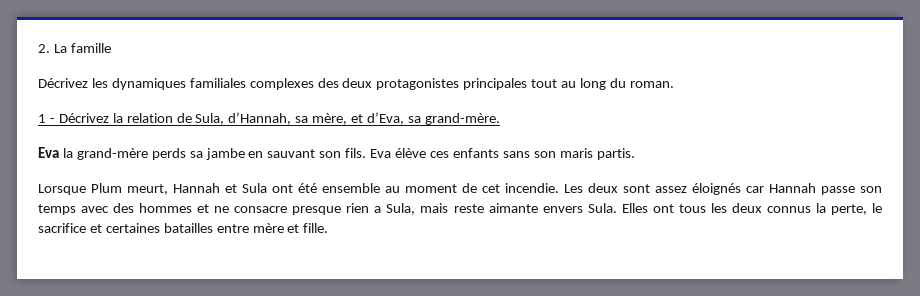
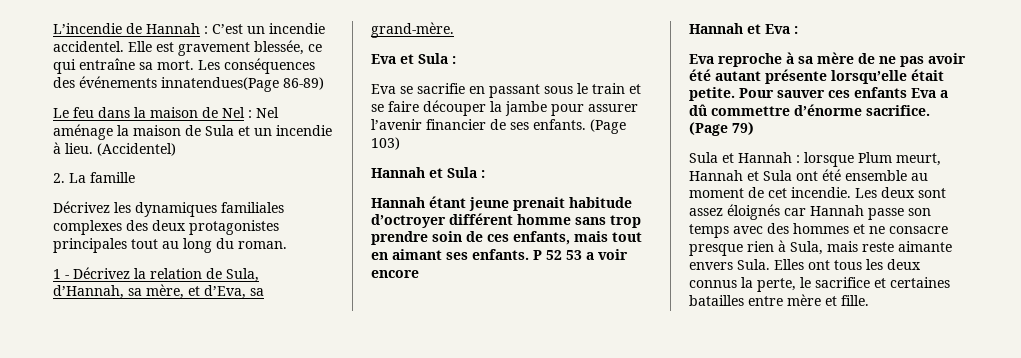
(38, 48) none -> [53,23,325,34] [53,40,322,56] [53,58,315,74] [53,76,324,92] [53,107,279,118] [53,124,332,140] [53,142,176,156] L’incendie de Hannah : C’est un incendie accidentel. Elle est gravement blessée, ce qui entraîne sa mort. Les conséquences des événements innatendues(Page 86-89) // Le feu dans la maison de Nel : Nel aménage la maison de Sula et un incendie à lieu. (Accidentel) //
[62,148,635,160] [38,184,86,195] la grand-mère perds sa jambe en sauvant son fils. Eva élève ces enfants sans son maris partis. // Lorsque -> [400,53,456,64] [371,83,641,98] [371,100,638,116] [371,119,626,134] [371,137,400,150] [371,167,485,178] [371,196,632,211] [371,213,641,228] [371,231,642,245] [371,249,628,260] [371,270,419,278] [689,23,798,34] [689,52,966,67] [689,69,944,84] [689,87,948,101] [689,104,930,116] [689,122,754,136] [689,152,854,167] et Sula : // Eva se sacrifie en passant sous le train et se faire découper la jambe pour assurer l’avenir financier de ses enfants. (Page 103) // Hannah et Sula : // Hannah étant jeune prenait habitude d’octroyer différent homme sans trop prendre soin de ces enfants, mais tout en aimant ses enfants. P 52 53 a voir encore // Hannah et Eva : // Eva reproche à sa mère de ne pas avoir été autant présente lorsqu’elle était petite. Pour sauver ces enfants Eva a dû commettre d’énorme sacrifice. (Page 79) // Sula et Hannah : lorsque
[374,206,382,213] a -> [778,240,786,252] à

